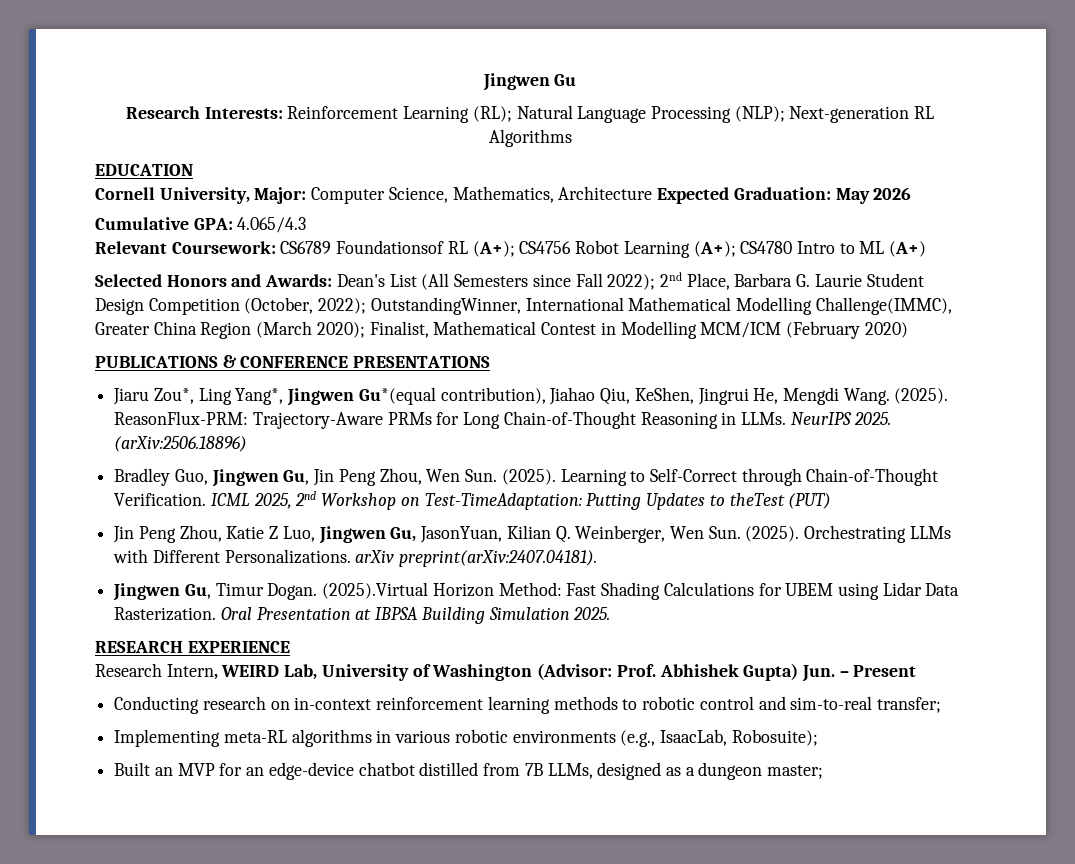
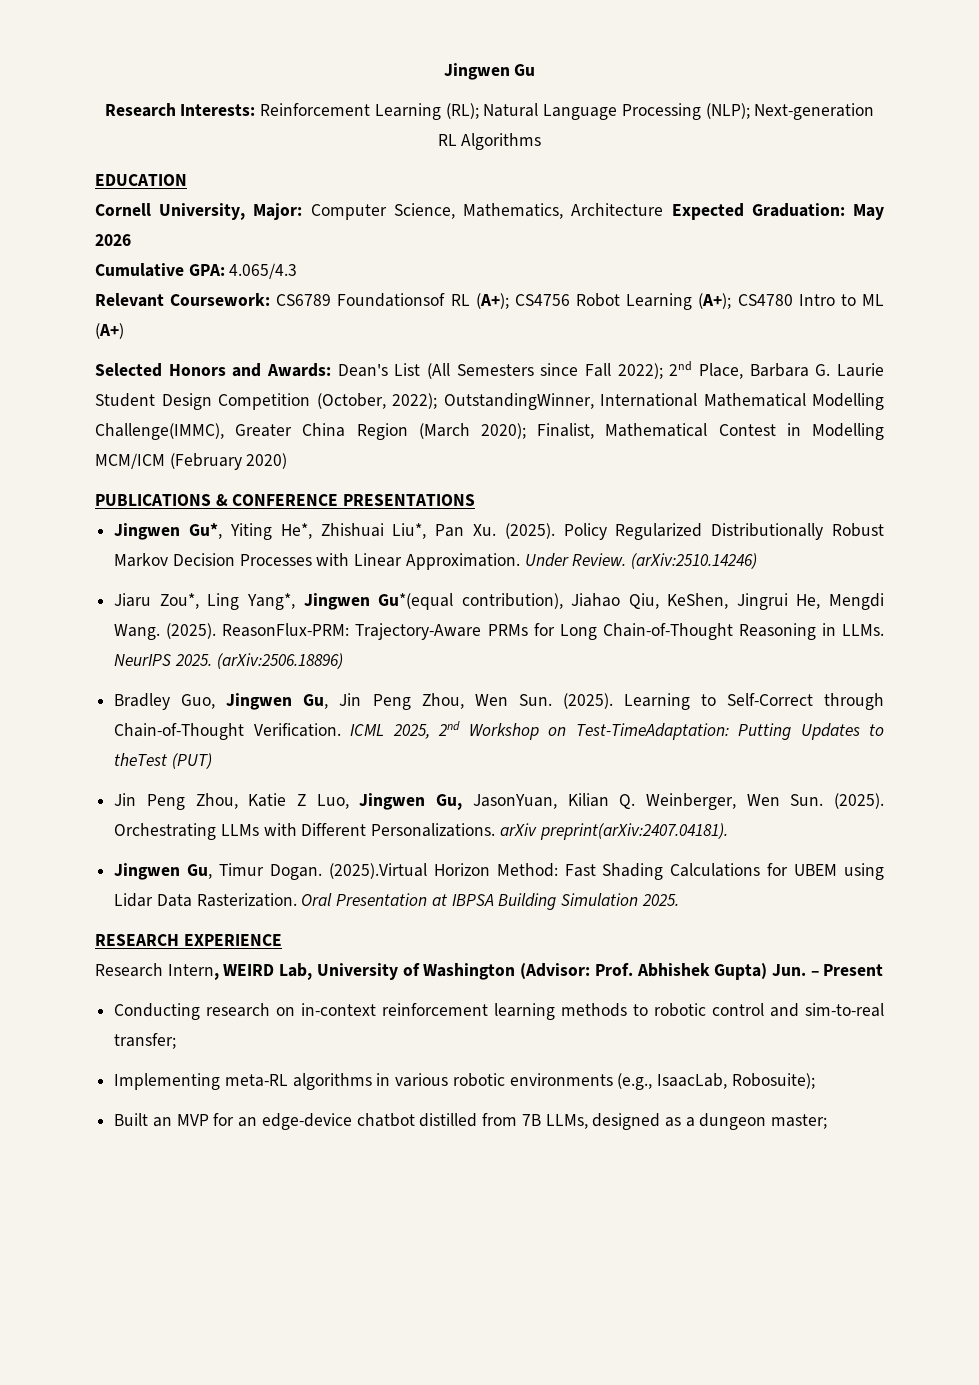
(491, 362) none -> [114,523,884,540] [114,553,758,570] // Jingwen Gu*, Yiting He*, Zhishuai Liu*, Pan Xu. (2025). Policy Regularized Distributionally Robust Markov Decision Processes with Linear Approximation. Under Review. (arXiv:2510.14246)

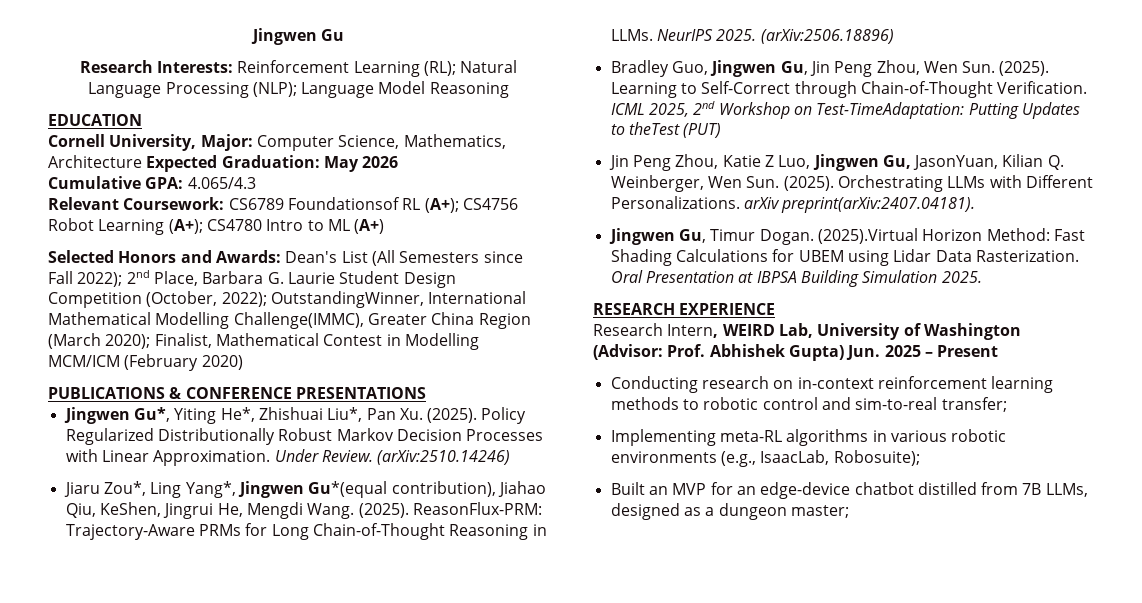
[754,103,875,120] [437,133,542,150] Next-generation RL Algorithms -> [301,81,509,98] Language Model Reasoning
(806, 970) none -> [884,345,921,357] 2025

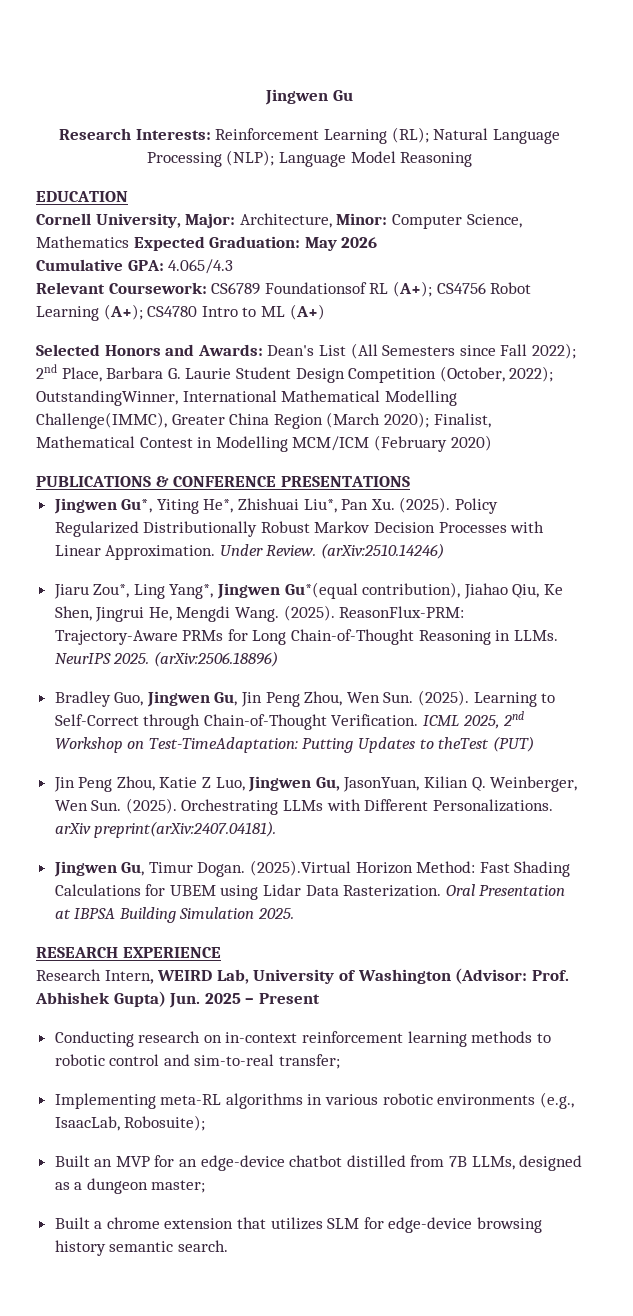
[256,134,506,151] [48,155,142,168] Computer Science, Mathematics, Architecture -> [239,213,522,229] [36,236,129,248] Architecture, Minor: Computer Science, Mathematics
[99,502,161,517] KeShen, -> [544,584,564,595] [54,606,92,621] Ke Shen,
(849, 511) none -> [54,1217,543,1233] [54,1240,228,1256] // Built a chrome extension that utilizes SLM for edge-device browsing history semantic search.

